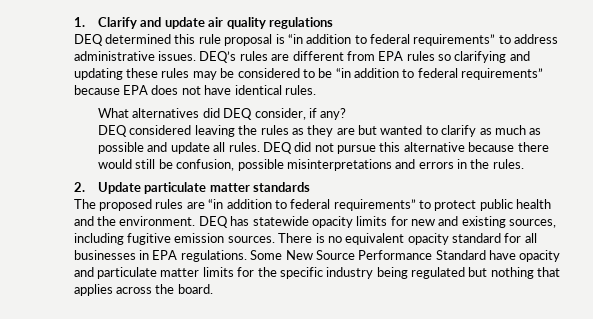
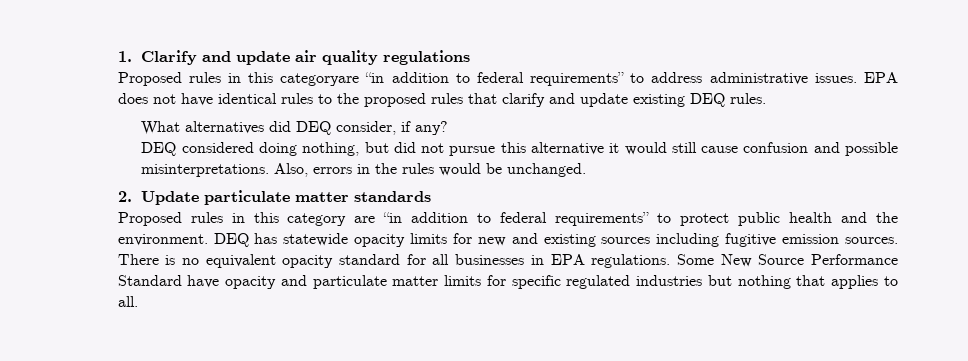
[73,34,285,46] DEQ determined this rule proposal is -> [117,72,360,86] Proposed rules in this categoryare
[199,51,530,63] [73,68,544,80] [73,85,120,95] DEQ’s rules are different from EPA rules so clarifying and updating these rules may be considered to be “in addition to federal requirements” because -> (857, 78) none
(282, 90) none -> [280,93,725,107] rules to the proposed rules that clarify and update existing DEQ
[194,125,542,137] [97,142,292,154] leaving the rules as they are but wanted to clarify as much as possible and update all rules. DEQ -> [258,142,389,156] doing nothing, but
[468,142,549,152] [97,159,524,171] because there would still be confusion, possible misinterpretations and errors in the rules. -> [609,142,899,156] [141,163,587,177] it would still cause confusion and possible misinterpretations. Also, errors in the rules would be unchanged.
[73,199,184,211] The proposed rules -> [117,212,347,226] Proposed rules in this category
[509,219,557,228] sources, -> [601,237,651,244] sources
[257,267,466,279] the specific industry being regulated -> [511,275,703,289] specific regulated industries
[116,284,213,294] across the board. -> [884,276,898,286] [117,296,138,307] to all.

